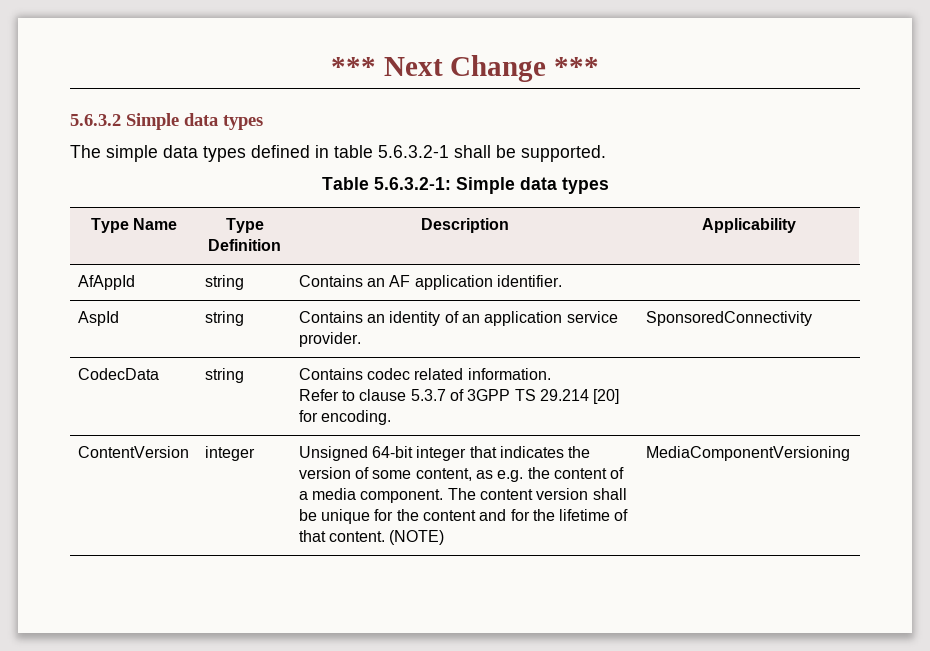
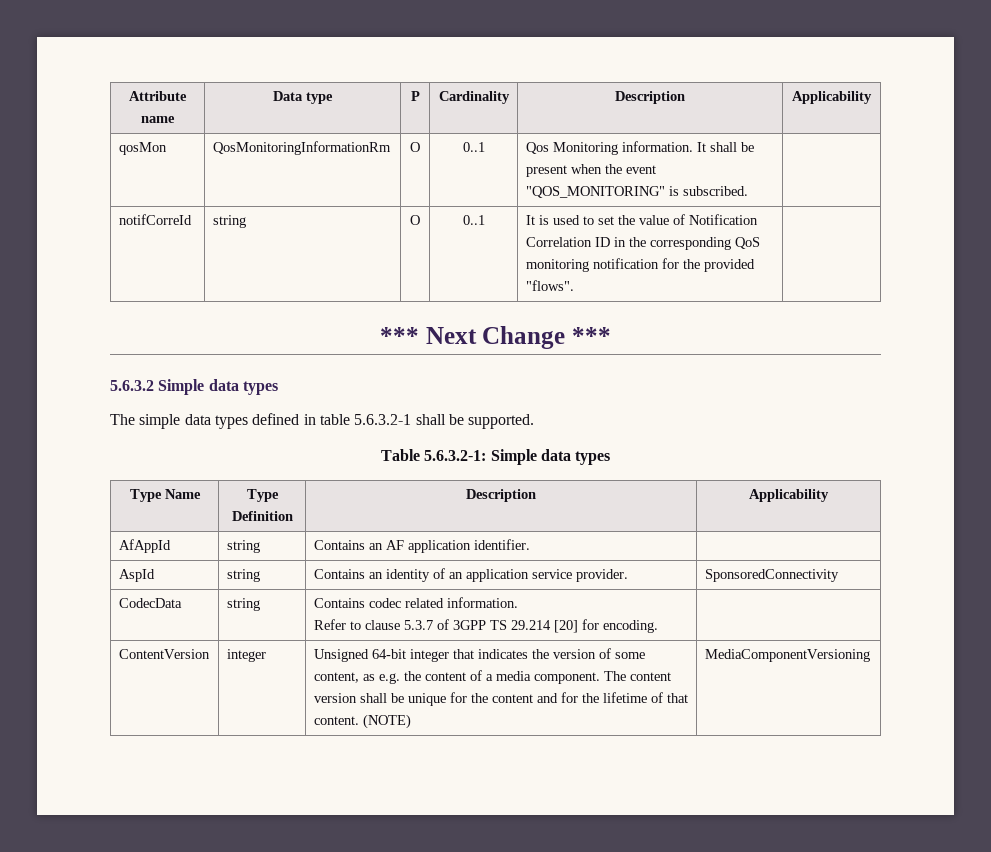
(330, 66) none -> [129,91,187,101] [141,116,175,123] [273,91,333,104] [410,91,420,101] [438,91,510,104] [615,91,685,104] [792,91,872,104] [118,142,167,155] [212,141,391,155] [410,142,420,152] [462,142,485,152] [525,141,754,155] [525,164,656,177] [525,186,748,198] [118,214,192,225] [212,215,246,228] [410,215,420,225] [462,215,485,225] [525,214,758,225] [525,237,760,250] [525,258,755,272] [525,280,574,291] Attribute name | Data type | P | Cardinality | Description | Applicability // qosMon | QosMonitoringInformationRm | O | 0..1 | Qos Monitoring information. It shall be present when the event "QOS_MONITORING" is subscribed. | // notifCorreId | string | O | 0..1 | It is used to set the value of Notification Correlation ID in the corresponding QoS monitoring notification for the provided "flows". | //

